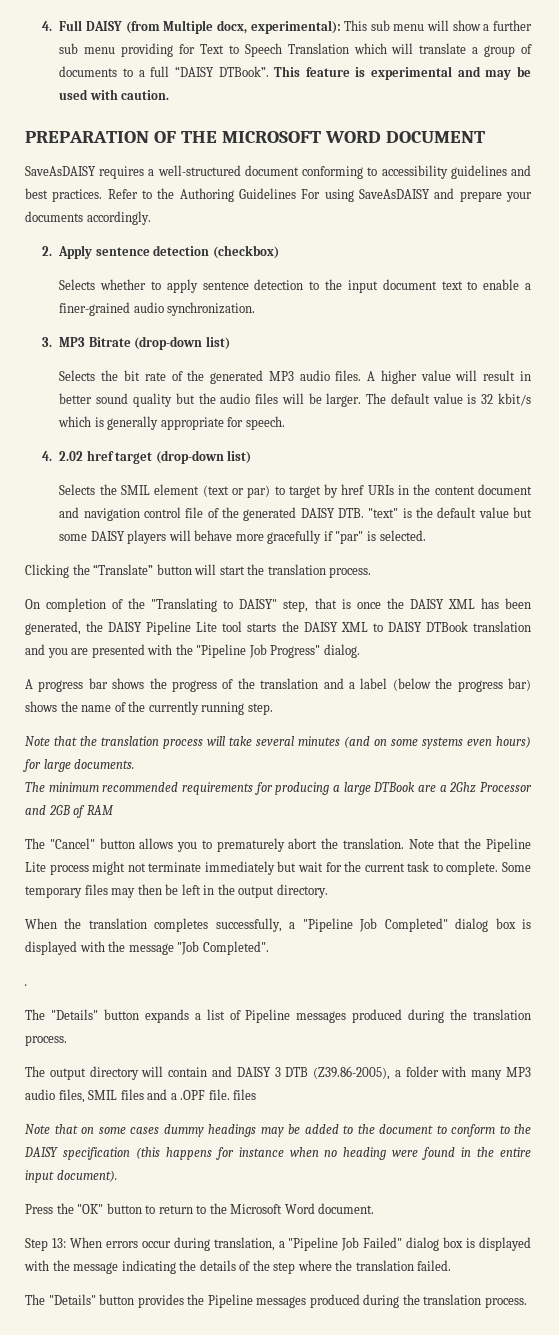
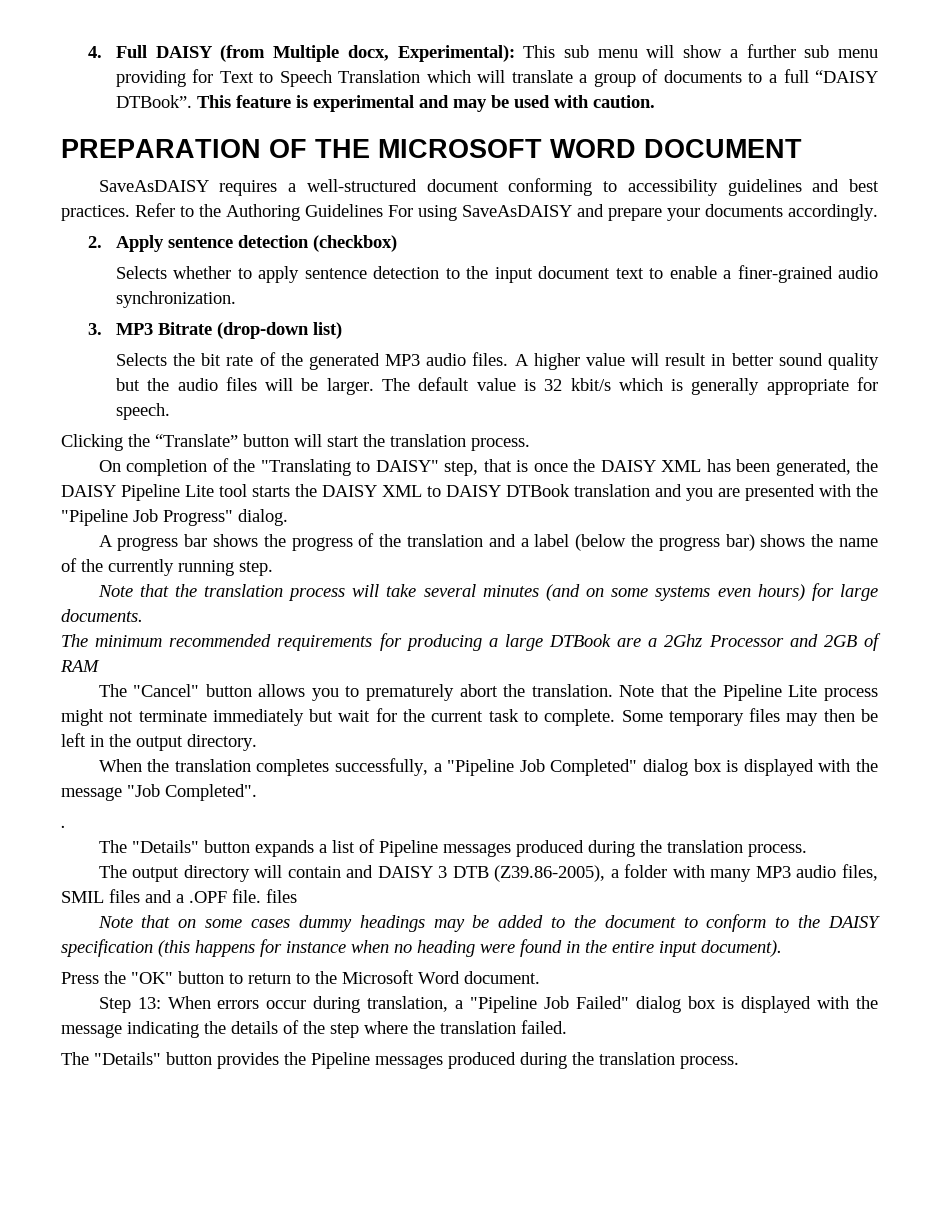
[250,20,341,34] experimental): -> [397,45,515,62] Experimental):
[42,450,252,464] [59,484,532,498] [59,507,533,521] [59,530,426,544] // 4. 2.02 href target (drop-down list) // Selects the SMIL element (text or par) to target by href URIs in the content document and navigation control file of the generated DAISY DTB. "text" is the default value but some DAISY players will behave more gracefully if "par" is selected. -> (170, 411) none

